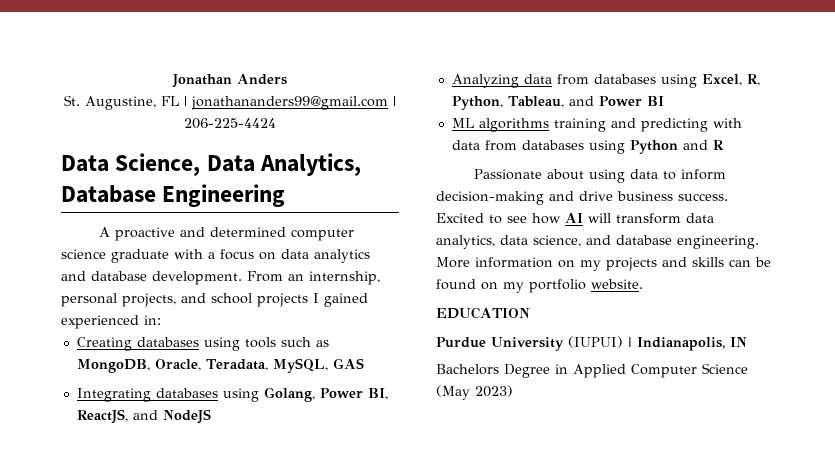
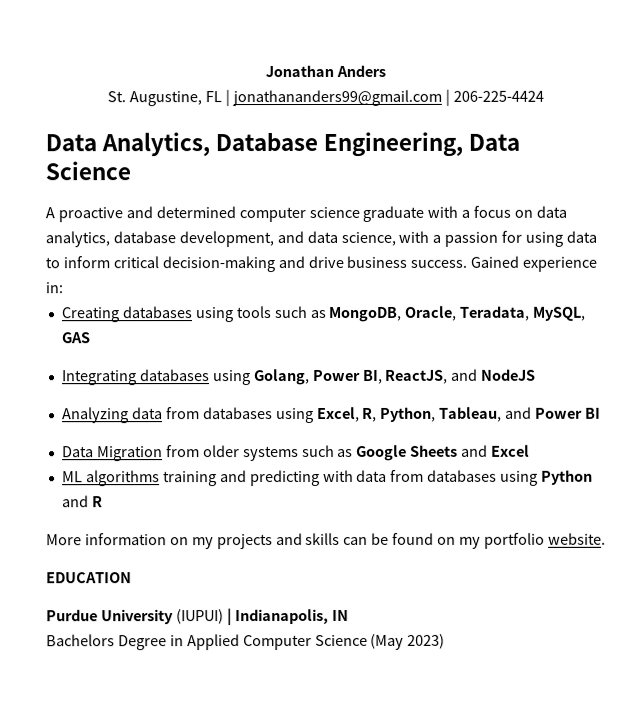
[115,153,362,176] [61,184,286,207] Science, Data Analytics, Database Engineering -> [101,131,521,157] [45,161,131,181] Analytics, Database Engineering, Data Science
[314,249,370,263] [61,271,380,285] [61,293,368,307] [61,315,139,329] analytics and database development. From an internship, personal projects, and school projects I gained experienced -> [45,230,598,248] [45,255,598,273] analytics, database development, and data science, with a passion for using data to inform critical decision-making and drive business success. Gained experience
(664, 101) none -> [61,444,531,462] // Data Migration from older systems such as Google Sheets and Excel
[473,169,726,183] [436,191,728,205] [436,213,714,224] [436,235,759,249] Passionate about using data to inform decision-making and drive business success. Excited to see how AI will transform data analytics, data science, and database engineering. -> (103, 502) none

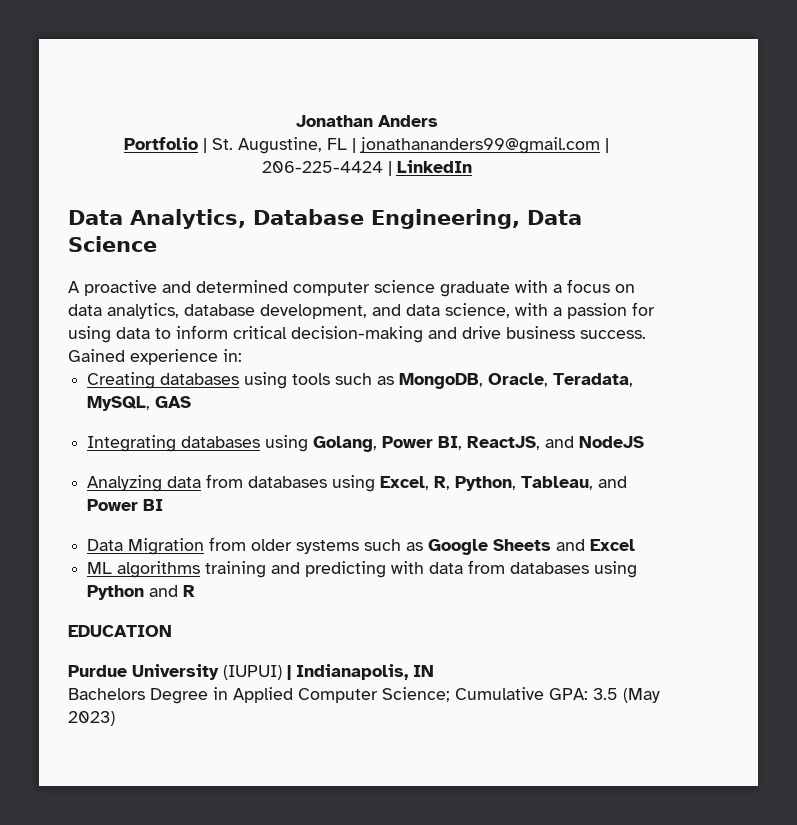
(386, 70) none -> [124,137,207,153] Portfolio |
(544, 96) none -> [387,160,472,176] | LinkedIn
[46,532,606,550] // More information on my projects and skills can be found on my portfolio website. -> (196, 591) none
[314,634,368,647] Science -> [382,687,618,702] Science; Cumulative GPA: 3.5

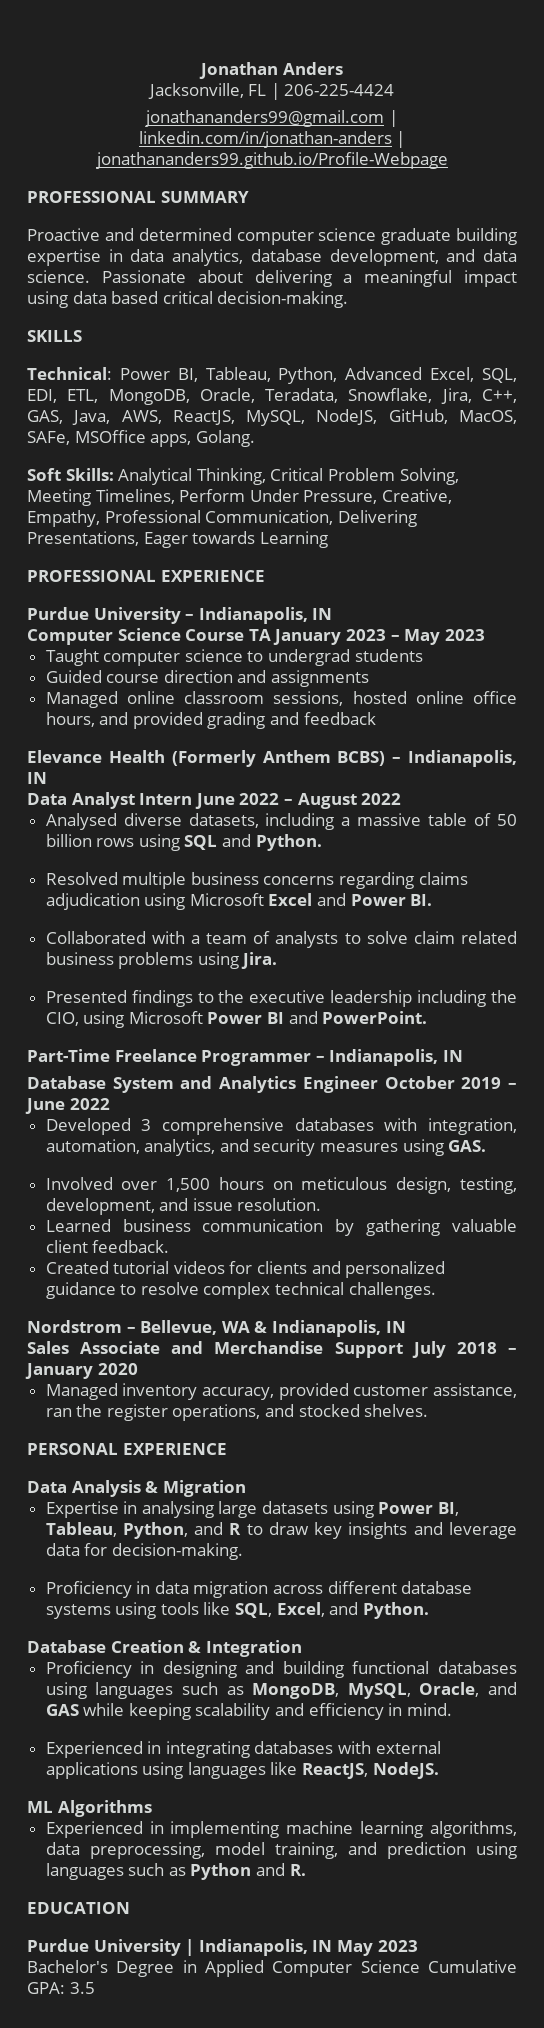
[124,137,322,154] Portfolio | St. Augustine, -> [147,83,244,99] Jacksonville,
(356, 145) none -> [284,84,395,96] 206-225-4424 //
[261,160,472,176] [68,209,582,229] [68,236,157,252] [68,280,157,296] 206-225-4424 | LinkedIn // Data Analytics, Database Engineering, Data Science // A proactive -> [138,131,406,148] [95,152,448,169] [27,191,249,203] [27,228,100,241] linkedin.com/in/jonathan-anders | jonathananders99.github.io/Profile-Webpage // PROFESSIONAL SUMMARY // Proactive
[515,279,635,293] with a focus on -> [455,228,517,245] [27,249,123,266] building expertise in
[445,302,655,319] [68,325,646,343] [68,349,242,365] [87,372,331,389] science, with a passion for using data to inform critical decision-making and drive business success. Gained experience in: // Creating databases using tools -> [27,270,517,287] [27,291,349,308] [27,330,82,342] [27,367,517,384] [27,388,517,405] [27,409,517,426] [27,430,255,447] [27,468,459,485] [27,489,452,506] [27,510,417,527] [27,531,328,548] [27,570,265,582] [27,607,333,624] [27,628,485,645] [45,649,423,666] [45,670,370,687] [45,691,517,708] [45,712,376,729] [27,750,517,767] [27,772,47,784] [27,792,402,809] [45,813,518,830] [45,834,322,851] [45,872,468,889] [45,893,433,910] [45,931,517,948] [45,952,278,969] [45,990,517,1007] [45,1011,428,1028] [27,1049,463,1066] [27,1076,517,1093] [25,1098,110,1114] [45,1118,517,1135] [45,1139,487,1156] [45,1177,517,1194] [45,1198,322,1215] [45,1219,517,1236] [45,1240,170,1253] [45,1261,446,1278] [45,1282,436,1299] [27,1320,406,1337] [27,1341,518,1358] [25,1363,138,1379] [45,1383,517,1400] [45,1404,429,1421] [27,1443,227,1455] [27,1480,246,1497] [45,1501,459,1518] [45,1522,517,1539] [45,1543,243,1560] [45,1581,473,1598] [45,1602,429,1619] [27,1640,302,1657] [45,1661,517,1678] [45,1682,174,1699] science. Passionate about delivering a meaningful impact using data based critical decision-making. // SKILLS // Technical: Power BI, Tableau, Python, Advanced Excel, SQL, EDI, ETL, MongoDB, Oracle, Teradata, Snowflake, Jira, C++, GAS, Java, AWS, ReactJS, MySQL, NodeJS, GitHub, MacOS, SAFe, MSOffice apps, Golang. // Soft Skills: Analytical Thinking, Critical Problem Solving, Meeting Timelines, Perform Under Pressure, Creative, Empathy, Professional Communication, Delivering Presentations, Eager towards Learning // PROFESSIONAL EXPERIENCE // Purdue University – Indianapolis, IN // Computer Science Course TA January 2023 – May 2023 // Taught computer science to undergrad students // Guided course direction and assignments // Managed online classroom sessions, hosted online office hours, and provided grading and feedback // Elevance Health (Formerly Anthem BCBS) – Indianapolis, IN // Data Analyst Intern June 2022 – August 2022 // Analysed diverse datasets, including a massive table of 50 billion rows using SQL and Python. // Resolved multiple business concerns regarding claims adjudication using Microsoft Excel and Power BI. // Collaborated with a team of analysts to solve claim related business problems using Jira. // Presented findings to the executive leadership including the CIO, using Microsoft Power BI and PowerPoint. // Part-Time Freelance Programmer – Indianapolis, IN // Database System and Analytics Engineer October 2019 – June 2022 // Developed 3 comprehensive databases with integration, automation, analytics, and security measures using GAS. // Involved over 1,500 hours on meticulous design, testing, development, and issue resolution. // Learned business communication by gathering valuable client feedback. // Created tutorial videos for clients and personalized guidance to resolve complex technical challenges. // Nordstrom – Bellevue, WA & Indianapolis, IN // Sales Associate and Merchandise Support July 2018 – January 2020 // Managed inventory accuracy, provided customer assistance, ran the register operations, and stocked shelves. // PERSONAL EXPERIENCE // Data Analysis & Migration // Expertise in analysing large datasets using Power BI, Tableau, Python, and R to draw key insights and leverage data for decision-making. // Proficiency in data migration across different database systems using tools like SQL, Excel, and Python. // Database Creation & Integration // Proficiency in designing and building functional databases using languages
[488,373,634,387] [87,396,192,411] [87,435,645,452] [87,474,628,492] [87,499,164,511] [87,537,636,555] [87,560,638,578] Oracle, Teradata, MySQL, GAS // Integrating databases using Golang, Power BI, ReactJS, and NodeJS // Analyzing data from databases using Excel, R, Python, Tableau, and Power BI // Data Migration from older systems such as Google Sheets and Excel // ML algorithms training and predicting with data from databases using -> [347,1682,517,1699] [45,1703,452,1720] [45,1741,441,1758] [45,1762,439,1779] [27,1800,152,1817] [45,1821,517,1838] [45,1842,517,1859] [45,1863,186,1880] MySQL, Oracle, and GAS while keeping scalability and efficiency in mind. // Experienced in integrating databases with external applications using languages like ReactJS, NodeJS. // ML Algorithms // Experienced in implementing machine learning algorithms, data preprocessing, model training, and prediction using languages such as
[183,585,196,597] R -> [289,1864,306,1876] R.
[223,665,282,680] (IUPUI) -> (181, 1947) none
[68,688,145,700] // Bachelors -> [336,1940,418,1956] [27,1960,108,1973] May 2023 // Bachelor's
[382,687,450,702] Science; -> [360,1960,420,1973] Science
[623,688,660,703] [68,711,115,726] (May 2023) -> (95, 1988) none

